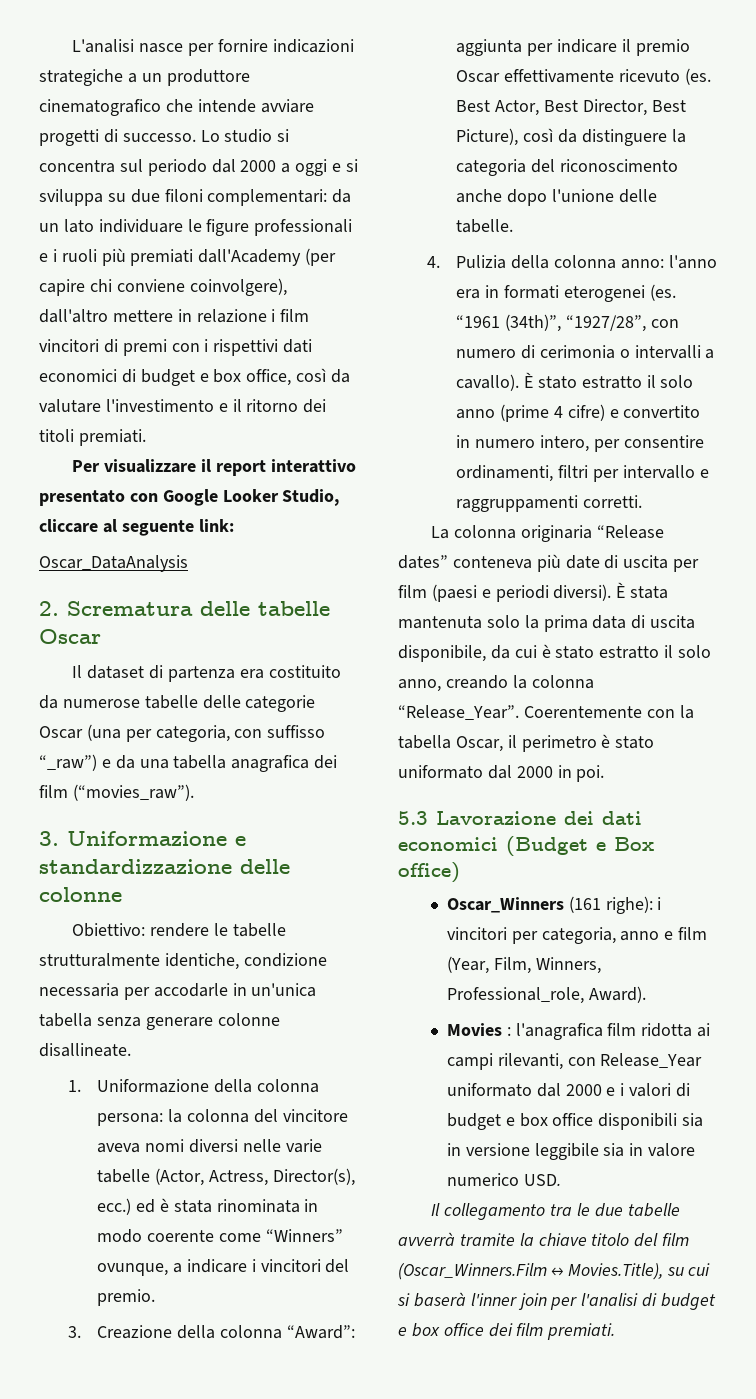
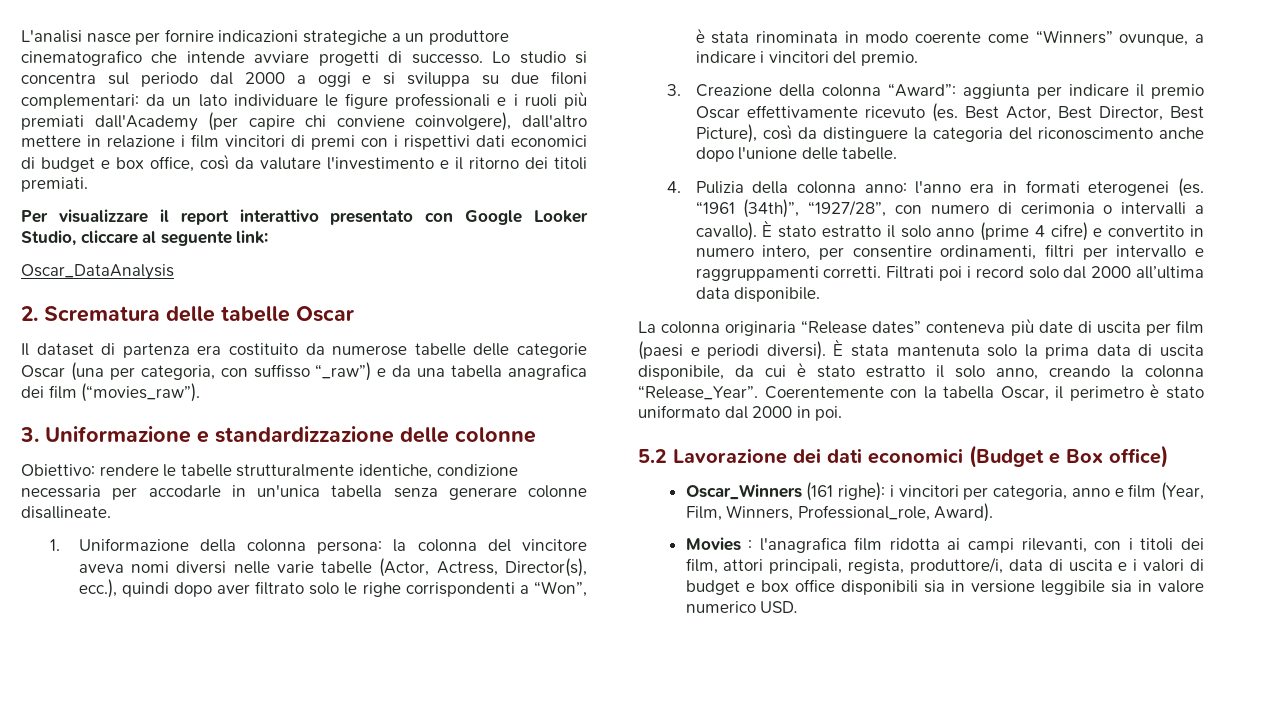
[97,1198,155,1215] ecc.) ed -> [78,579,587,598] ecc.), quindi dopo aver filtrato solo le righe corrispondenti a “Won”,
(642, 501) none -> [886,266,1204,281] [695,287,821,302] Filtrati poi i record solo dal 2000 all’ultima data disponibile.
[398,811,428,825] 5.3 -> [638,449,667,463] 5.2
[600,1053,703,1068] [446,1083,602,1097] Release_Year uniformato dal 2000 -> [1128,538,1204,551] [685,557,1113,574] i titoli dei film, attori principali, regista, produttore/i, data di uscita
[431,1203,680,1220] [398,1232,690,1247] [398,1263,711,1280] [397,1292,717,1310] [398,1323,616,1340] // Il collegamento tra le due tabelle avverrà tramite la chiave titolo del film (Oscar_Winners.Film ↔ Movies.Title), su cui si baserà l'inner join per l'analisi di budget e box office dei film premiati. -> (799, 607) none

